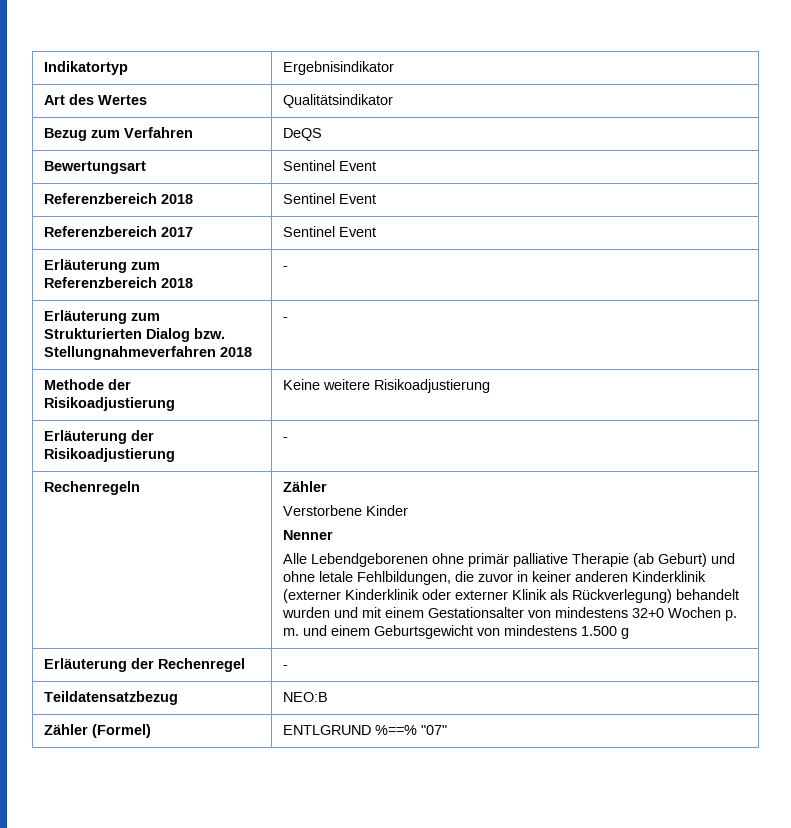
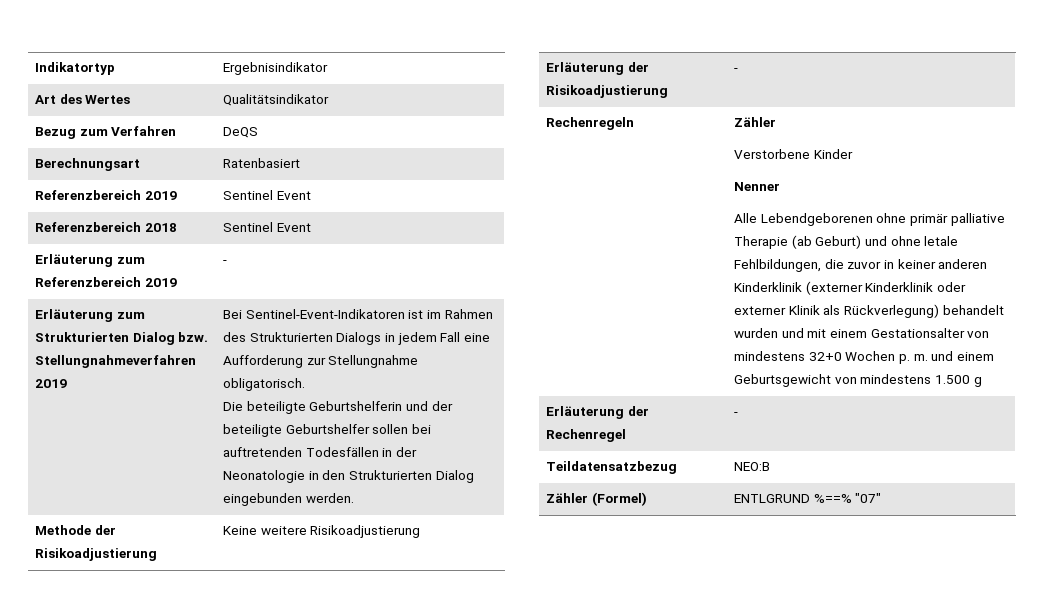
[43,161,146,174] Bewertungsart -> [35,158,141,171] [223,158,301,168] [35,190,177,200] Berechnungsart | Ratenbasiert // Referenzbereich 2019
[43,226,193,237] [282,226,376,237] // Referenzbereich 2017 | Sentinel Event -> (311, 227) none
[160,278,193,288] 2018 -> [144,278,177,287] 2019
[219,347,252,357] [282,317,288,321] 2018 | - -> [35,379,68,388] [223,309,493,319] [223,332,491,345] [223,355,419,368] [223,378,306,391] [223,401,453,414] [223,424,432,437] [223,447,418,457] [223,470,474,483] [223,493,354,506] 2019 | Bei Sentinel-Event-Indikatoren ist im Rahmen des Strukturierten Dialogs in jedem Fall eine Aufforderung zur Stellungnahme obligatorisch. // Die beteiligte Geburtshelferin und der beteiligte Geburtshelfer sollen bei auftretenden Todesfällen in der Neonatologie in den Strukturierten Dialog eingebunden werden.

